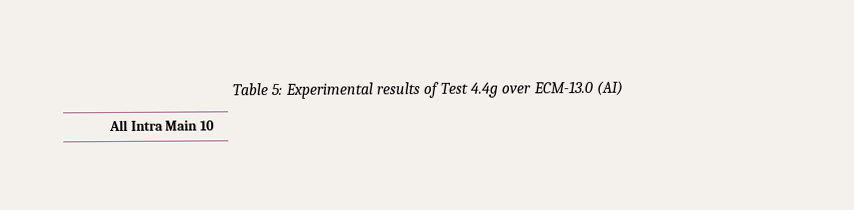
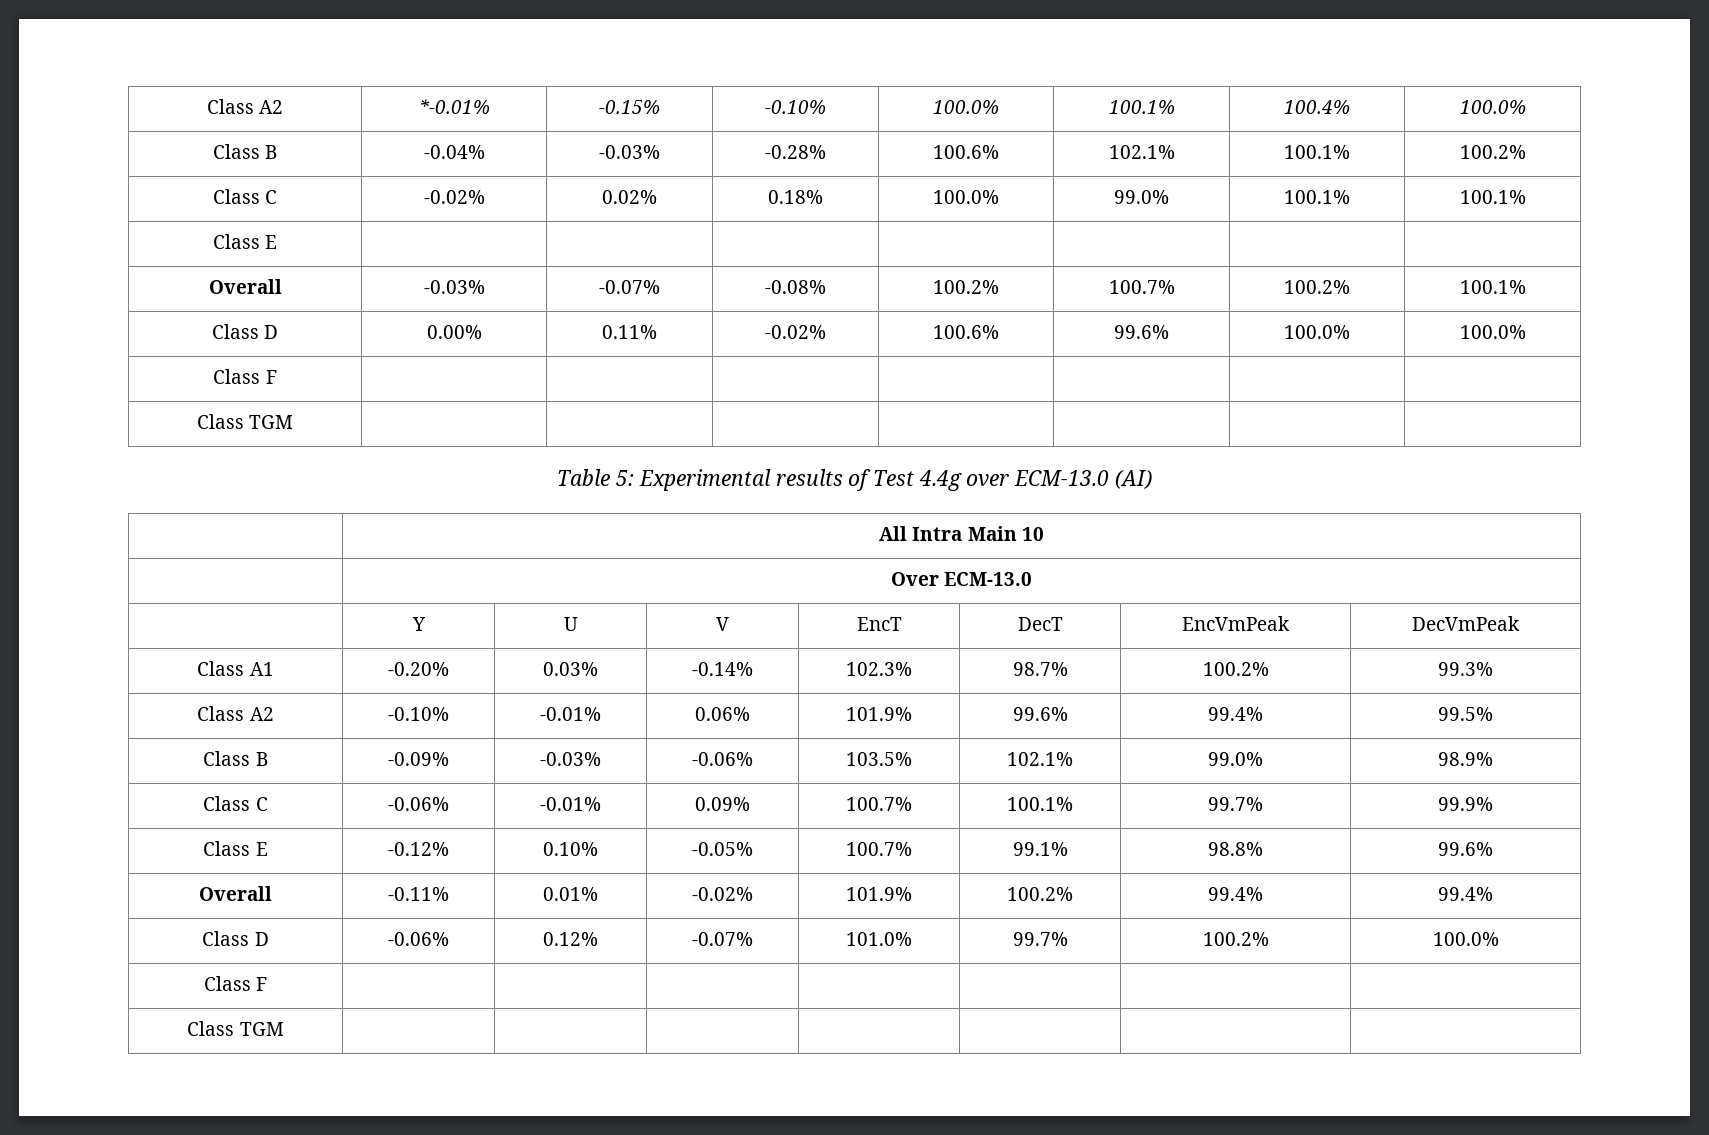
(232, 89) none -> [206,99,284,114] [418,99,490,114] [599,100,660,114] [765,100,826,114] [933,100,999,114] [1108,100,1175,114] [1284,100,1350,114] [1459,100,1526,114] [212,144,278,159] [423,145,485,159] [599,145,660,159] [765,145,826,159] [933,145,999,159] [1108,145,1175,159] [1284,145,1350,159] [1459,145,1526,159] [212,189,278,204] [423,190,485,204] [602,190,657,204] [768,190,823,204] [933,190,999,204] [1114,190,1169,204] [1284,190,1350,204] [1459,190,1526,204] [212,234,278,249] [208,279,282,294] [423,280,485,294] [599,280,660,294] [765,280,826,294] [933,280,999,294] [1108,280,1175,294] [1284,280,1350,294] [1459,280,1526,294] [211,324,279,339] [426,325,482,339] [602,325,657,339] [765,325,826,339] [933,325,999,339] [1114,325,1169,339] [1284,325,1350,339] [1459,325,1526,339] [213,369,277,384] [196,414,294,429] Class A2 | *-0.01% | -0.15% | -0.10% | 100.0% | 100.1% | 100.4% | 100.0% // Class B | -0.04% | -0.03% | -0.28% | 100.6% | 102.1% | 100.1% | 100.2% // Class C | -0.02% | 0.02% | 0.18% | 100.0% | 99.0% | 100.1% | 100.1% // Class E | | | | | | | // Overall | -0.03% | -0.07% | -0.08% | 100.2% | 100.7% | 100.2% | 100.1% // Class D | 0.00% | 0.11% | -0.02% | 100.6% | 99.6% | 100.0% | 100.0% // Class F | | | | | | | // Class TGM | | | | | | | //
(216, 125) none -> [890,572,1033,586] [411,617,425,631] [563,617,578,631] [716,617,729,631] [856,617,902,631] [1017,617,1063,631] [1182,616,1290,631] [1412,616,1520,631] [197,661,274,676] [388,662,449,676] [543,662,598,676] [692,662,753,676] [846,662,912,676] [1012,662,1068,676] [1202,662,1269,676] [1438,662,1493,676] [197,706,274,721] [388,707,449,721] [540,707,601,721] [695,707,750,721] [846,707,912,721] [1012,707,1068,721] [1208,707,1263,721] [1438,707,1493,721] [203,751,268,766] [388,752,449,766] [540,752,601,766] [692,752,753,766] [846,752,912,766] [1007,752,1073,766] [1208,752,1263,766] [1438,752,1493,766] [203,796,268,811] [388,797,449,811] [540,797,601,811] [695,797,750,811] [846,797,912,811] [1007,797,1073,811] [1208,797,1263,811] [1438,797,1493,811] [203,841,268,856] [388,842,449,856] [543,842,598,856] [692,842,753,856] [846,842,912,856] [1012,842,1068,856] [1208,842,1263,856] [1438,842,1493,856] [199,886,272,901] [388,887,449,901] [543,887,598,901] [692,887,753,901] [846,887,912,901] [1007,887,1073,901] [1208,887,1263,901] [1438,887,1493,901] [202,931,269,946] [388,932,449,946] [543,932,598,946] [692,932,753,946] [846,932,912,946] [1012,932,1068,946] [1202,932,1269,946] [1432,932,1499,946] [203,976,268,991] [187,1021,284,1036] // | Over ECM-13.0 // | Y | U | V | EncT | DecT | EncVmPeak | DecVmPeak // Class A1 | -0.20% | 0.03% | -0.14% | 102.3% | 98.7% | 100.2% | 99.3% // Class A2 | -0.10% | -0.01% | 0.06% | 101.9% | 99.6% | 99.4% | 99.5% // Class B | -0.09% | -0.03% | -0.06% | 103.5% | 102.1% | 99.0% | 98.9% // Class C | -0.06% | -0.01% | 0.09% | 100.7% | 100.1% | 99.7% | 99.9% // Class E | -0.12% | 0.10% | -0.05% | 100.7% | 99.1% | 98.8% | 99.6% // Overall | -0.11% | 0.01% | -0.02% | 101.9% | 100.2% | 99.4% | 99.4% // Class D | -0.06% | 0.12% | -0.07% | 101.0% | 99.7% | 100.2% | 100.0% // Class F | | | | | | | // Class TGM | | | | | | |

